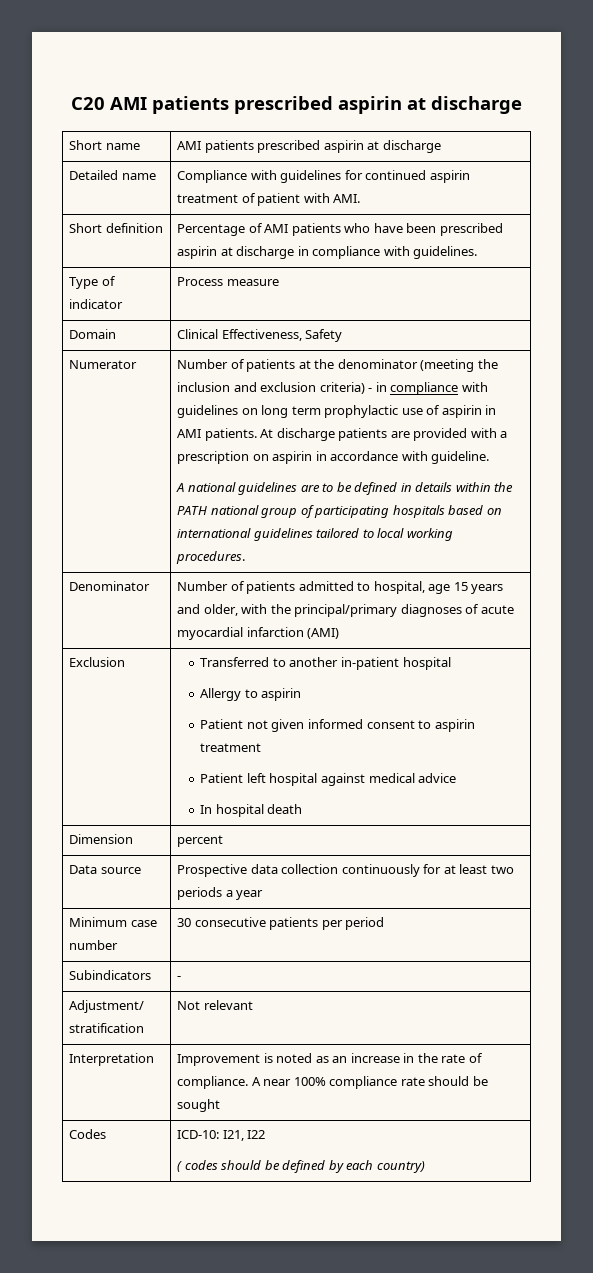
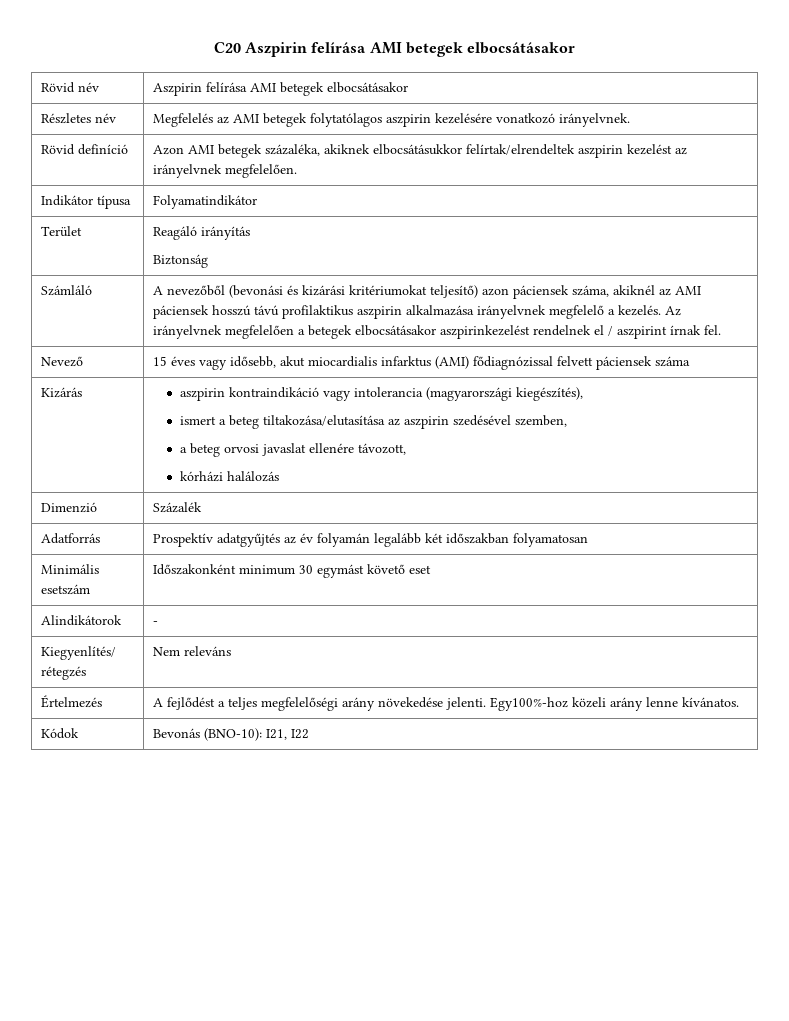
[110,96,522,114] [69,140,140,150] [177,140,441,153] [69,170,156,180] [177,170,470,183] [177,193,361,206] [69,223,163,233] [177,223,503,236] [177,246,478,259] [69,276,116,289] [69,299,124,309] [177,277,279,286] [69,329,117,339] [177,329,343,342] [69,360,138,369] [177,359,498,372] [177,382,488,395] [177,405,497,418] [177,428,508,441] [177,451,490,464] [176,482,514,495] [177,505,502,518] [177,528,453,541] [176,551,246,564] [69,581,151,591] [177,581,504,594] [177,604,514,617] [177,627,340,640] [69,657,126,667] [200,657,451,670] [200,688,302,701] [200,719,475,732] [200,743,262,752] [200,773,457,786] [200,804,303,817] [69,834,134,844] [177,835,224,847] [69,865,141,874] [177,864,514,877] [177,887,264,900] [69,917,157,927] [69,940,119,950] [177,917,385,930] [69,970,152,980] [177,976,182,980] [69,1000,145,1013] [69,1023,145,1033] [177,1000,253,1010] [69,1053,155,1066] [177,1053,483,1066] [177,1076,488,1089] [177,1099,221,1112] [69,1129,107,1139] [177,1130,266,1141] [177,1160,425,1173] AMI patients prescribed aspirin at discharge // Short name | AMI patients prescribed aspirin at discharge // Detailed name | Compliance with guidelines for continued aspirin treatment of patient with AMI. // Short definition | Percentage of AMI patients who have been prescribed aspirin at discharge in compliance with guidelines. // Type of indicator | Process measure // Domain | Clinical Effectiveness, Safety // Numerator | Number of patients at the denominator (meeting the inclusion and exclusion criteria) - in compliance with guidelines on long term prophylactic use of aspirin in AMI patients. At discharge patients are provided with a prescription on aspirin in accordance with guideline. // A national guidelines are to be defined in details within the PATH national group of participating hospitals based on international guidelines tailored to local working procedures. // Denominator | Number of patients admitted to hospital, age 15 years and older, with the principal/primary diagnoses of acute myocardial infarction (AMI) // Exclusion | Transferred to another in-patient hospital // Allergy to aspirin // Patient not given informed consent to aspirin treatment // Patient left hospital against medical advice // In hospital death // Dimension | percent // Data source | Prospective data collection continuously for at least two periods a year // Minimum case number | 30 consecutive patients per period // Subindicators | - // Adjustment/ stratification | Not relevant // Interpretation | Improvement is noted as an increase in the rate of compliance. A near 100% compliance rate should be sought // Codes | ICD-10: I21, I22 // ( codes should be defined by each country) -> [245,42,576,57] [40,82,99,93] [152,82,408,96] [40,113,116,124] [152,113,630,127] [40,144,128,155] [152,144,687,158] [152,164,297,178] [40,195,131,209] [152,195,257,209] [40,226,82,237] [152,226,250,240] [152,254,208,268] [40,285,92,296] [152,285,701,299] [152,305,681,319] [152,325,721,339] [40,356,83,367] [152,356,690,370] [40,387,82,398] [180,387,584,401] [180,415,568,429] [180,443,407,457] [180,471,280,482] [40,502,97,513] [152,502,202,513] [40,533,100,544] [152,533,588,547] [40,564,99,574] [40,584,90,595] [152,564,431,578] [40,615,122,626] [152,621,158,625] [40,646,116,660] [40,666,86,680] [152,646,231,656] [40,695,102,708] [152,697,739,711] [40,728,79,739] [152,728,309,741] Aszpirin felírása AMI betegek elbocsátásakor // Rövid név | Aszpirin felírása AMI betegek elbocsátásakor // Részletes név | Megfelelés az AMI betegek folytatólagos aszpirin kezelésére vonatkozó irányelvnek. // Rövid definíció | Azon AMI betegek százaléka, akiknek elbocsátásukkor felírtak/elrendeltek aszpirin kezelést az irányelvnek megfelelően. // Indikátor típusa | Folyamatindikátor // Terület | Reagáló irányítás // Biztonság // Számláló | A nevezőből (bevonási és kizárási kritériumokat teljesítő) azon páciensek száma, akiknél az AMI páciensek hosszú távú profilaktikus aszpirin alkalmazása irányelvnek megfelelő a kezelés. Az irányelvnek megfelelően a betegek elbocsátásakor aszpirinkezelést rendelnek el / aszpirint írnak fel. // Nevező | 15 éves vagy idősebb, akut miocardialis infarktus (AMI) fődiagnózissal felvett páciensek száma // Kizárás | aszpirin kontraindikáció vagy intolerancia (magyarországi kiegészítés), // ismert a beteg tiltakozása/elutasítása az aszpirin szedésével szemben, // a beteg orvosi javaslat ellenére távozott, // kórházi halálozás // Dimenzió | Százalék // Adatforrás | Prospektív adatgyűjtés az év folyamán legalább két időszakban folyamatosan // Minimális esetszám | Időszakonként minimum 30 egymást követő eset // Alindikátorok | - // Kiegyenlítés/ rétegzés | Nem releváns // Értelmezés | A fejlődést a teljes megfelelőségi arány növekedése jelenti. Egy100%-hoz közeli arány lenne kívánatos. // Kódok | Bevonás (BNO-10): I21, I22

